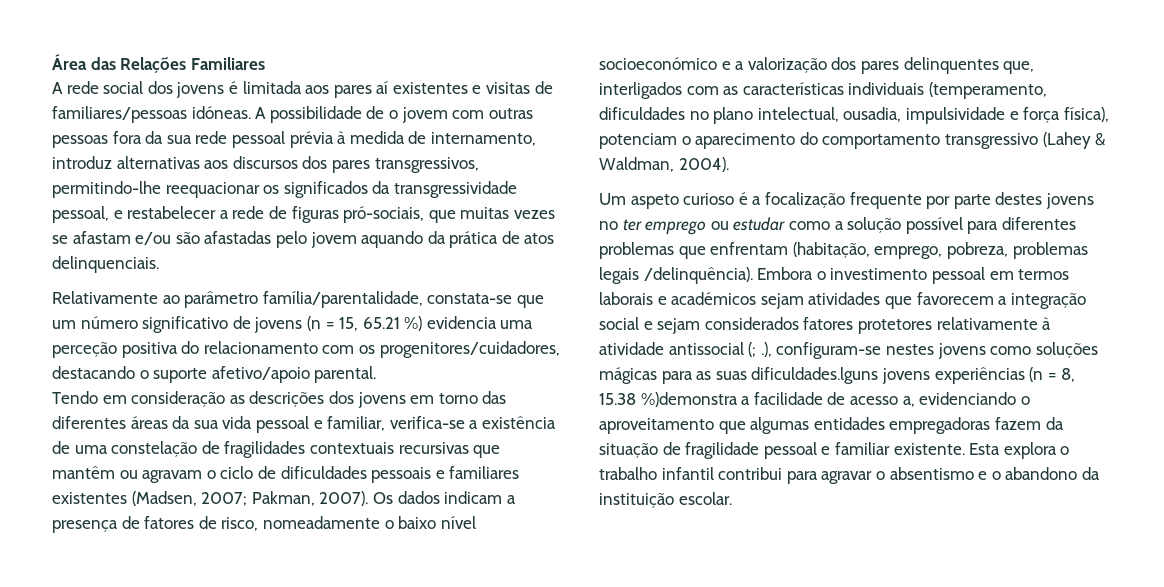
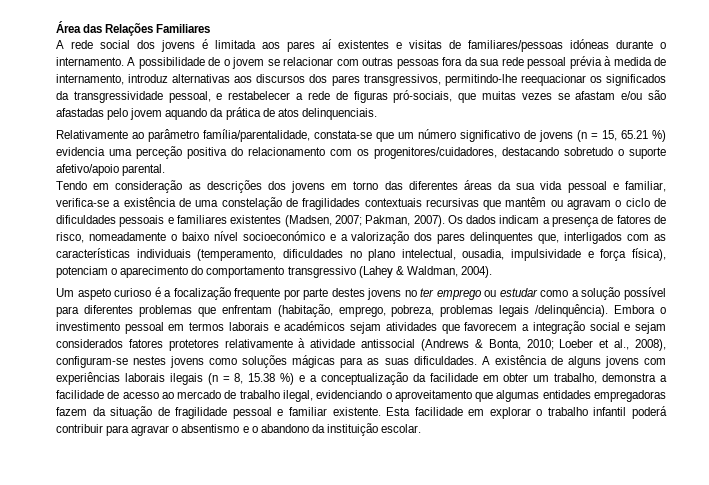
[191,106,251,119] idóneas. -> [570,39,666,49] [56,57,124,66] idóneas durante o internamento.
(448, 115) none -> [267,57,334,66] se relacionar
(135, 372) none -> [564,147,613,156] sobretudo
[748,342,772,357] (; .), -> [421,339,666,351] (Andrews & Bonta, 2010; Loeber et al., 2008),
[751,367,1076,384] [599,392,915,407] dificuldades.lguns jovens experiências (n = 8, 15.38 %)demonstra a facilidade de acesso a, -> [413,355,666,368] [56,372,668,385] [56,390,313,402] dificuldades. A existência de alguns jovens com experiências laborais ilegais (n = 8, 15.38 %) e a conceptualização da facilidade em obter um trabalho, demonstra a facilidade de acesso ao mercado de trabalho ilegal,
[1003,442,1057,459] explora -> [414,407,531,419] facilidade em explorar
[718,467,783,480] contribui -> [632,406,667,419] [56,424,103,433] poderá contribuir

